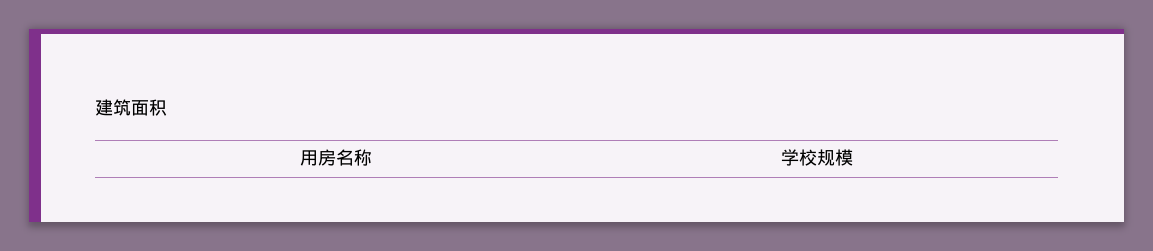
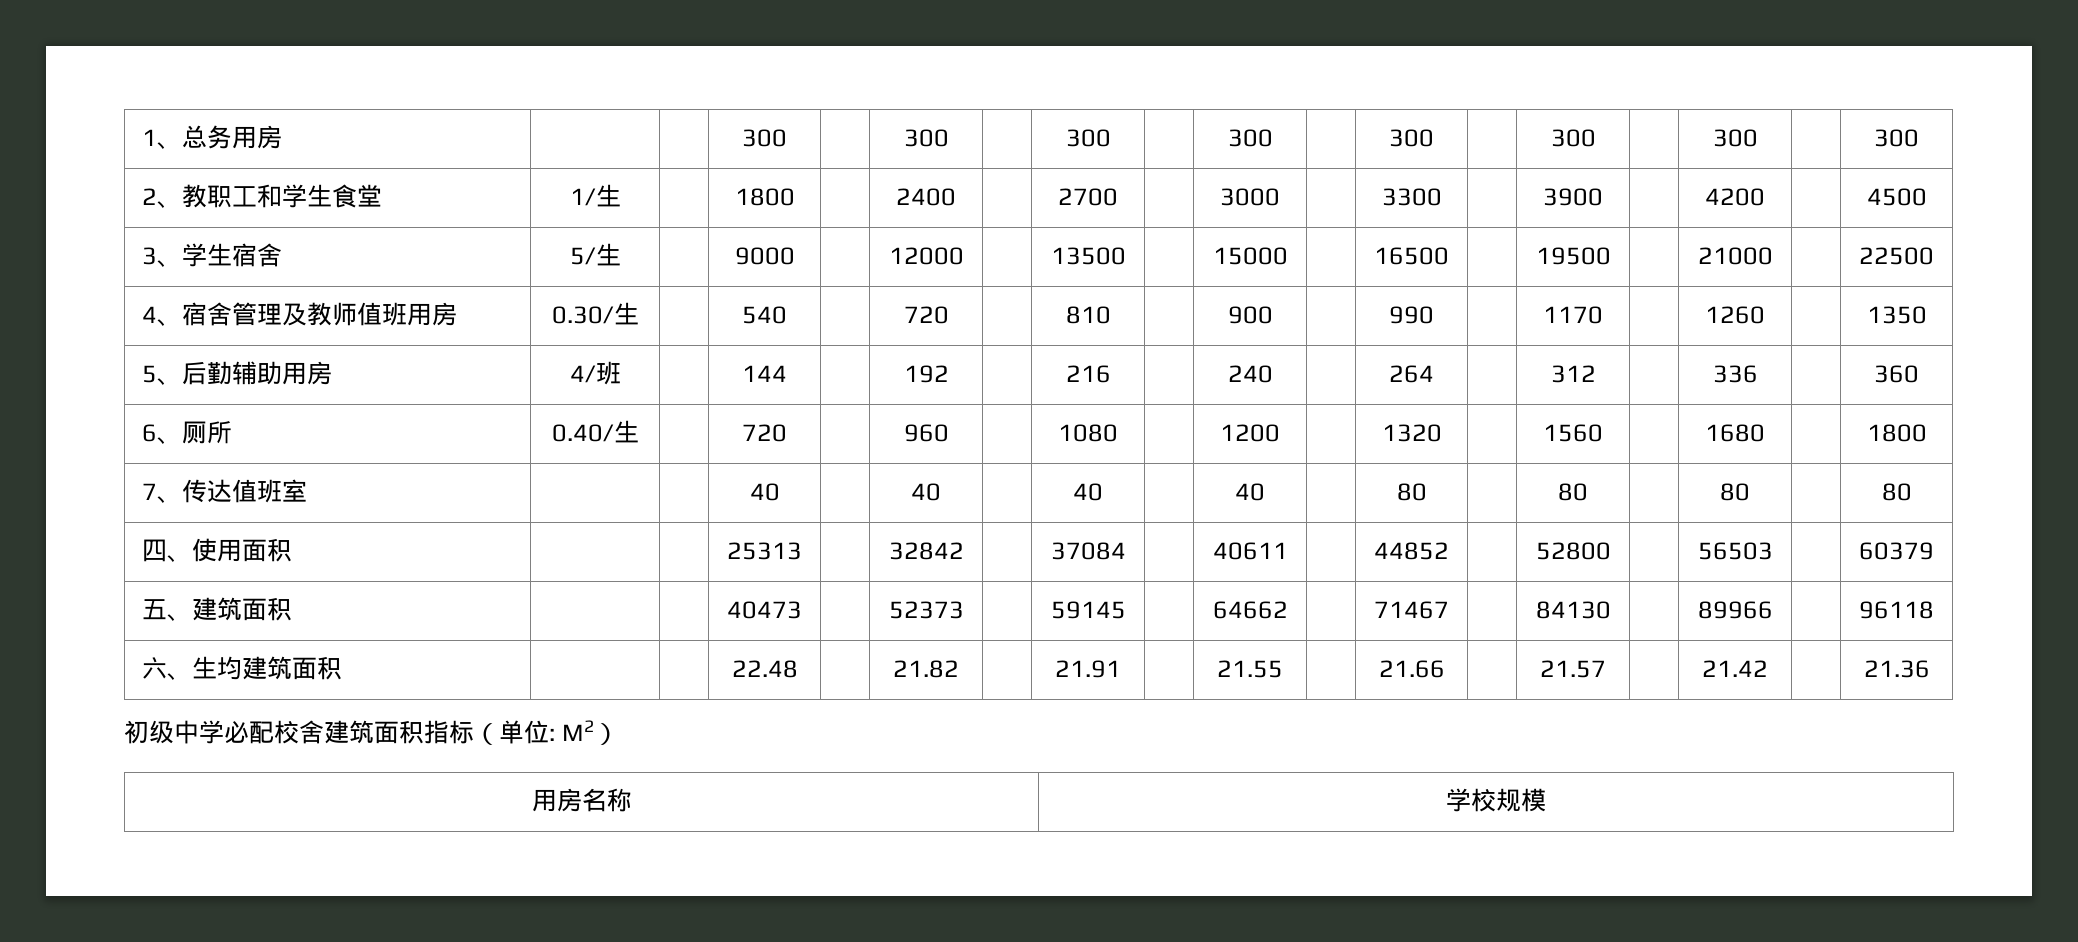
[95,99,167,116] 建筑面积 -> [142,125,283,149] [742,129,787,147] [903,129,949,147] [1065,129,1111,147] [1227,129,1273,147] [1389,129,1434,147] [1550,129,1596,147] [1712,129,1758,147] [1874,129,1919,147] [142,184,383,208] [569,184,621,207] [734,188,795,206] [896,188,956,206] [1058,188,1118,206] [1220,188,1280,206] [1381,188,1442,206] [1543,188,1603,206] [1705,188,1765,206] [1866,188,1927,206] [142,243,283,267] [569,243,621,266] [734,247,795,265] [888,247,964,265] [1050,247,1126,265] [1212,247,1288,265] [1374,247,1449,265] [1535,247,1611,265] [1697,247,1773,265] [1859,247,1934,265] [142,302,458,326] [551,302,639,325] [742,306,787,324] [903,306,949,324] [1065,306,1111,324] [1227,306,1273,324] [1389,306,1434,324] [1543,306,1603,324] [1705,306,1765,324] [1866,306,1927,324] [142,361,333,385] [569,361,621,385] [742,365,787,382] [903,365,949,383] [1065,365,1111,383] [1227,365,1273,383] [1389,365,1434,383] [1550,365,1596,383] [1712,365,1758,383] [1874,365,1919,383] [142,421,233,444] [551,420,639,443] [742,424,787,442] [903,424,949,442] [1058,424,1118,442] [1220,424,1280,442] [1381,424,1442,442] [1543,424,1603,442] [1705,424,1765,442] [1866,424,1927,442] [142,479,308,503] [749,483,780,501] [911,483,941,501] [1073,483,1103,501] [1235,483,1265,501] [1396,483,1427,501] [1558,483,1588,501] [1720,483,1750,501] [1881,483,1912,501] [142,538,293,562] [727,542,802,560] [888,542,964,560] [1050,542,1126,560] [1212,542,1288,560] [1374,542,1449,560] [1535,542,1611,560] [1697,542,1773,560] [1859,542,1934,560] [142,597,293,621] [727,601,802,619] [888,601,964,619] [1050,601,1126,619] [1212,601,1288,619] [1374,601,1449,619] [1535,601,1611,619] [1697,601,1773,619] [1859,601,1934,619] [142,656,343,680] [731,660,798,678] [893,660,959,678] [1055,660,1121,678] [1217,660,1283,678] [1378,660,1445,678] [1540,660,1606,678] [1702,660,1768,677] [1863,660,1930,678] [124,720,619,745] 1、总务用房 | | | 300 | | 300 | | 300 | | 300 | | 300 | | 300 | | 300 | | 300 // 2、教职工和学生食堂 | 1/生 | | 1800 | | 2400 | | 2700 | | 3000 | | 3300 | | 3900 | | 4200 | | 4500 // 3、学生宿舍 | 5/生 | | 9000 | | 12000 | | 13500 | | 15000 | | 16500 | | 19500 | | 21000 | | 22500 // 4、宿舍管理及教师值班用房 | 0.30/生 | | 540 | | 720 | | 810 | | 900 | | 990 | | 1170 | | 1260 | | 1350 // 5、后勤辅助用房 | 4/班 | | 144 | | 192 | | 216 | | 240 | | 264 | | 312 | | 336 | | 360 // 6、厕所 | 0.40/生 | | 720 | | 960 | | 1080 | | 1200 | | 1320 | | 1560 | | 1680 | | 1800 // 7、传达值班室 | | | 40 | | 40 | | 40 | | 40 | | 80 | | 80 | | 80 | | 80 // 四、使用面积 | | | 25313 | | 32842 | | 37084 | | 40611 | | 44852 | | 52800 | | 56503 | | 60379 // 五、建筑面积 | | | 40473 | | 52373 | | 59145 | | 64662 | | 71467 | | 84130 | | 89966 | | 96118 // 六、生均建筑面积 | | | 22.48 | | 21.82 | | 21.91 | | 21.55 | | 21.66 | | 21.57 | | 21.42 | | 21.36 // 初级中学必配校舍建筑面积指标（单位: M2）

